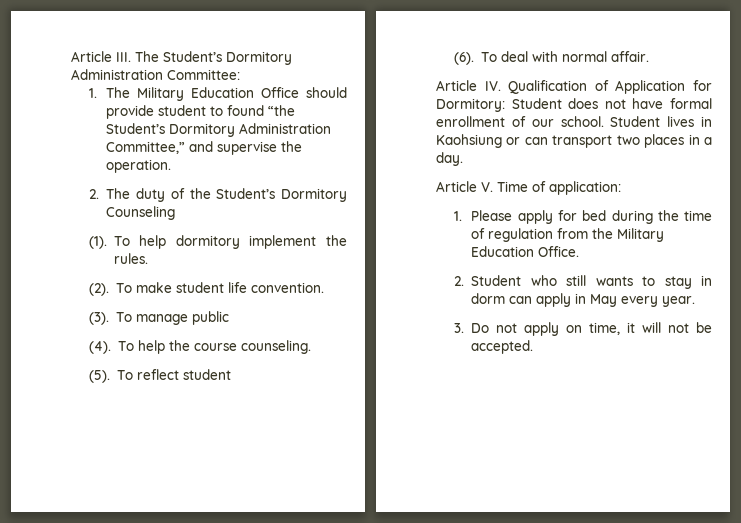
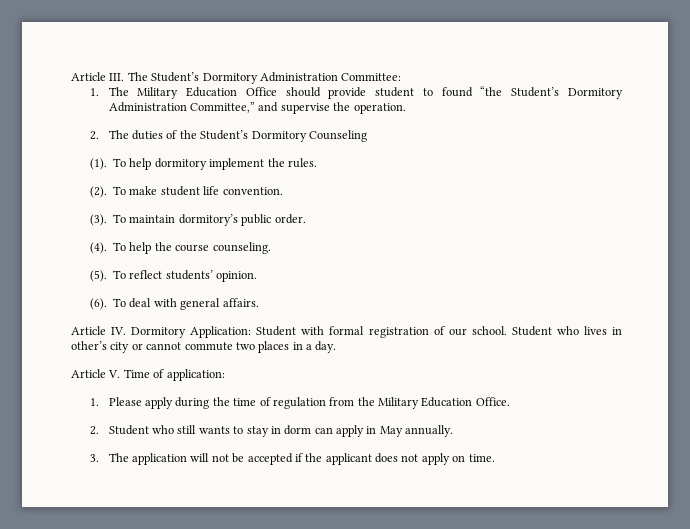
[136,188,166,202] duty -> [132,130,164,140] duties
[135,314,188,325] manage -> [129,214,238,226] maintain dormitory’s
(229, 318) none -> [274,214,306,224] order.
[182,369,231,380] student -> [165,270,258,282] students’ opinion.
[561,51,649,62] normal affair. -> [180,298,259,310] general affairs.
[508,80,712,94] [436,98,712,112] [436,116,505,127] Qualification of Application for Dormitory: Student does not have formal enrollment -> [131,326,429,338] Dormitory Application: Student with formal registration
(661, 121) none -> [556,326,579,335] who
[436,134,613,148] Kaohsiung or can transport -> [71,341,233,353] other’s city or cannot commute
[557,210,607,221] for bed -> (174, 403) none
[621,296,696,307] every year. -> [405,425,454,437] annually.
[471,322,712,336] [471,340,534,354] Do not apply on time, it will not be accepted. -> [108,453,495,465] The application will not be accepted if the applicant does not apply on time.

